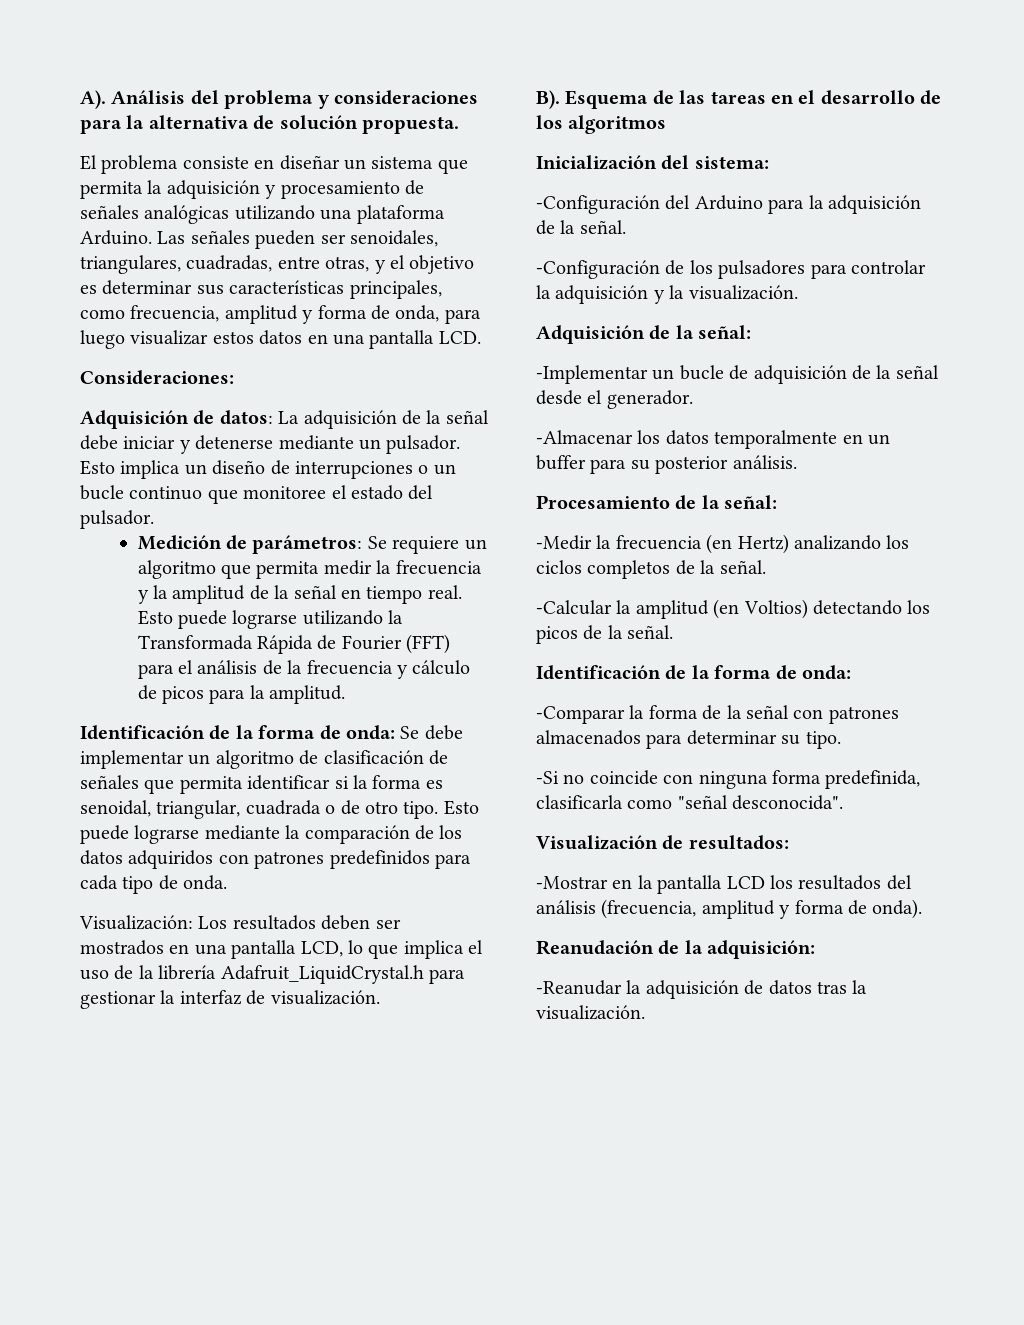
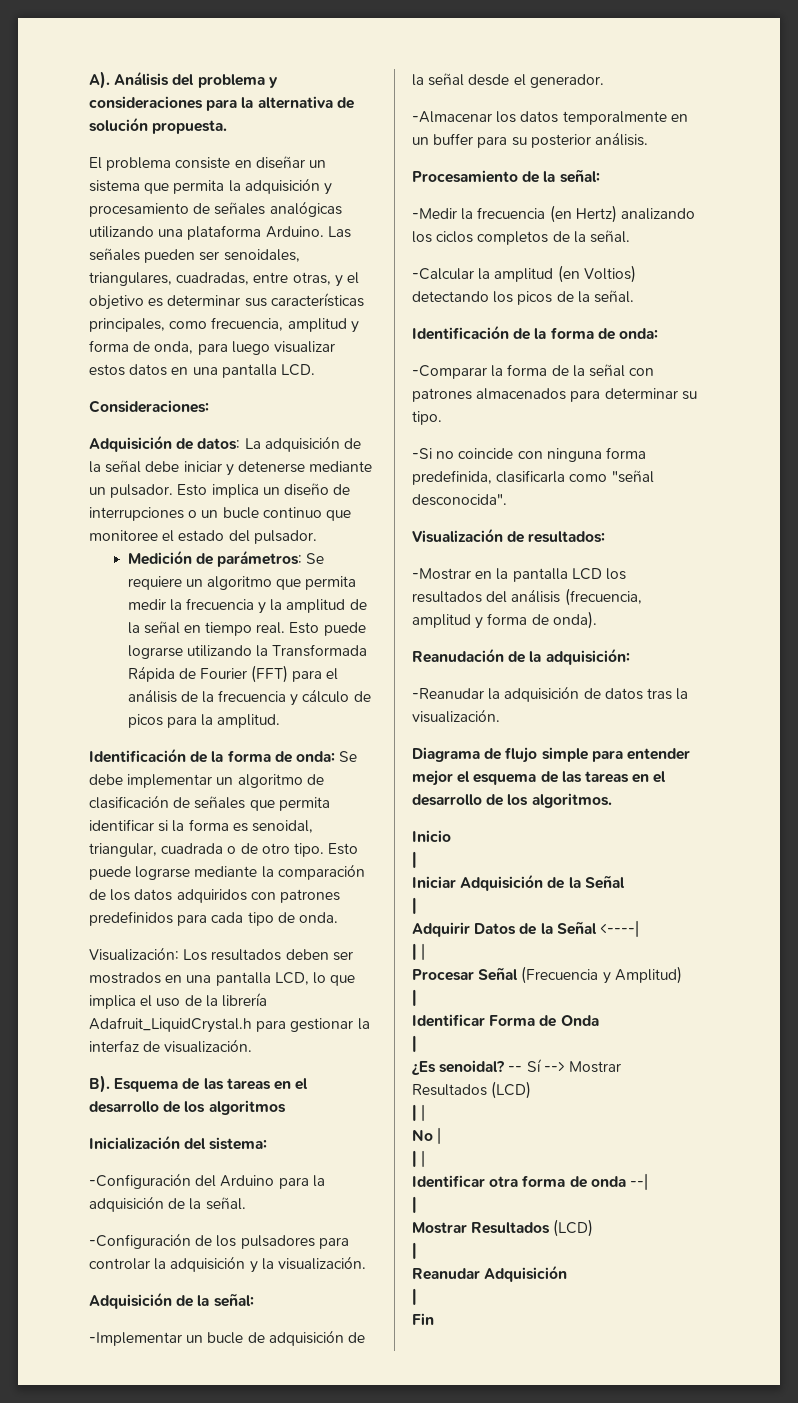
(645, 1012) none -> [412,747,690,763] [412,770,667,786] [412,793,612,808] [412,830,451,842] [412,851,417,868] [412,874,625,891] [412,897,417,914] [412,920,639,937] [412,943,426,960] [412,966,682,984] [412,989,417,1006] [412,1014,599,1027] [412,1035,417,1052] [412,1059,621,1075] [412,1081,532,1099] [412,1104,426,1121] [412,1127,442,1144] [412,1150,426,1167] [412,1173,648,1190] [412,1196,417,1213] [412,1219,594,1237] [412,1242,417,1259] [412,1265,568,1282] [412,1288,417,1305] [412,1313,434,1325] // Diagrama de flujo simple para entender mejor el esquema de las tareas en el desarrollo de los algoritmos. // Inicio // | // Iniciar Adquisición de la Señal // | // Adquirir Datos de la Señal <----| // | | // Procesar Señal (Frecuencia y Amplitud) // | // Identificar Forma de Onda // | // ¿Es senoidal? -- Sí --> Mostrar Resultados (LCD) // | | // No | // | | // Identificar otra forma de onda --| // | // Mostrar Resultados (LCD) // | // Reanudar Adquisición // | // Fin

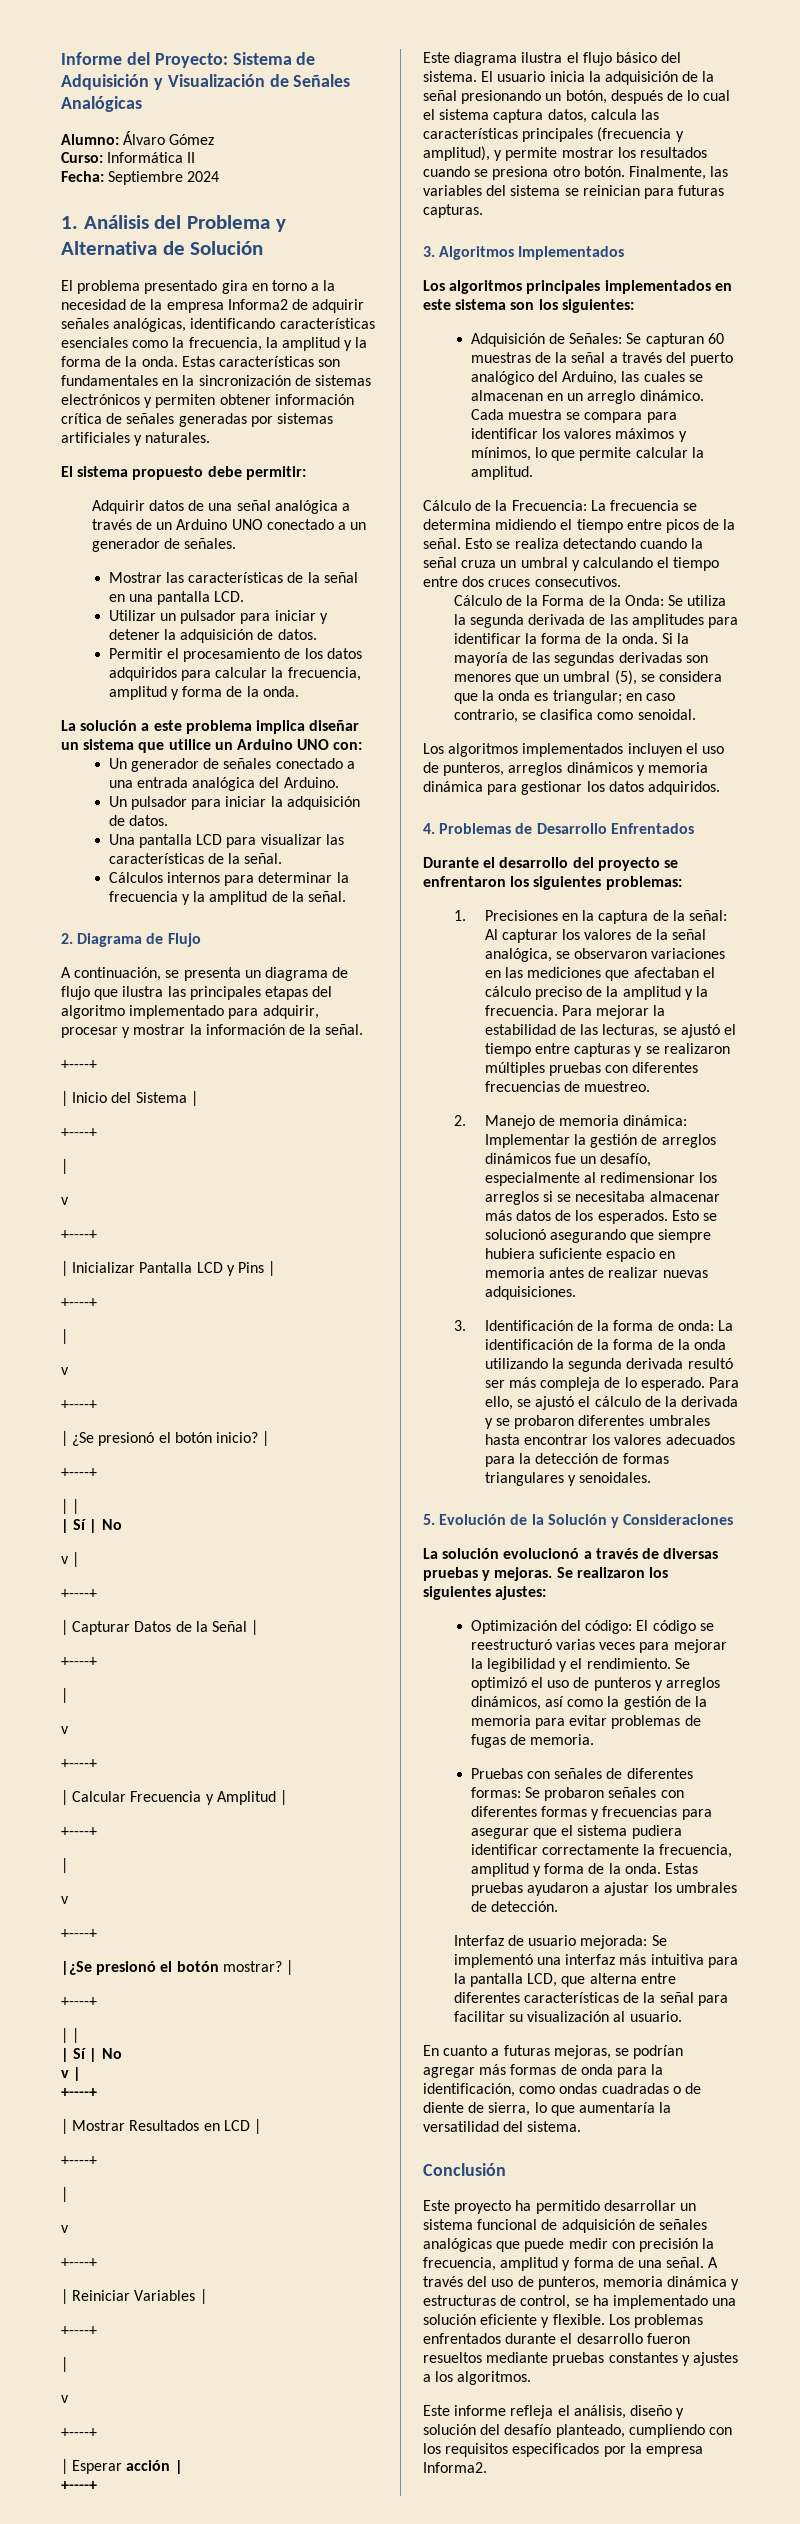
[89,71,278,89] [89,96,354,111] [89,117,228,134] [89,156,326,171] [89,178,332,195] [89,201,342,217] [89,225,351,240] [89,248,300,263] [89,272,359,287] [89,293,364,310] [89,317,359,333] [89,340,335,355] [89,364,315,378] [89,400,209,413] [89,435,361,452] [89,460,373,476] [89,483,351,498] [89,507,351,521] [89,530,317,544] [127,550,325,567] [127,576,357,590] [127,599,166,610] A). Análisis del problema y consideraciones para la alternativa de solución propuesta. // El problema consiste en diseñar un sistema que permita la adquisición y procesamiento de señales analógicas utilizando una plataforma Arduino. Las señales pueden ser senoidales, triangulares, cuadradas, entre otras, y el objetivo es determinar sus características principales, como frecuencia, amplitud y forma de onda, para luego visualizar estos datos en una pantalla LCD. // Consideraciones: // Adquisición de datos: La adquisición de la señal debe iniciar y detenerse mediante un pulsador. Esto implica un diseño de interrupciones o un bucle continuo que monitoree el estado del pulsador. // Medición de parámetros: Se requiere un algoritmo que permita medir -> [61,52,316,68] [61,74,351,90] [61,96,142,112] [61,131,215,145] [61,152,196,163] [61,171,220,185] [61,215,286,232] [61,241,264,255] [61,280,336,294] [61,299,365,313] [61,318,375,332] [61,337,368,351] [61,356,341,367] [61,375,371,386] [61,394,354,408] [61,413,333,427] [61,432,211,446] [61,466,306,480] [91,500,350,514] [91,519,367,530] [91,538,237,552] [108,572,358,583] [108,591,245,605] [108,610,328,624] [108,629,317,643] [108,648,362,662] [108,667,361,681] [108,686,299,700] [61,720,360,734] [61,739,363,753] [108,758,355,772] [108,777,339,791] [108,796,360,810] [108,815,169,826] [108,834,344,848] [108,853,283,864] [108,872,333,886] Informe del Proyecto: Sistema de Adquisición y Visualización de Señales Analógicas // Alumno: Álvaro Gómez // Curso: Informática II // Fecha: Septiembre 2024 // 1. Análisis del Problema y Alternativa de Solución // El problema presentado gira en torno a la necesidad de la empresa Informa2 de adquirir señales analógicas, identificando características esenciales como la frecuencia, la amplitud y la forma de la onda. Estas características son fundamentales en la sincronización de sistemas electrónicos y permiten obtener información crítica de señales generadas por sistemas artificiales y naturales. // El sistema propuesto debe permitir: // Adquirir datos de una señal analógica a través de un Arduino UNO conectado a un generador de señales. // Mostrar las características de la señal en una pantalla LCD. // Utilizar un pulsador para iniciar y detener la adquisición de datos. // Permitir el procesamiento de los datos adquiridos para calcular la frecuencia, amplitud y forma de la onda. // La solución a este problema implica diseñar un sistema que utilice un Arduino UNO con: // Un generador de señales conectado a una entrada analógica del Arduino. // Un pulsador para iniciar la adquisición de datos. // Una pantalla LCD para visualizar las características de la señal. // Cálculos internos para determinar
[143,621,366,636] [127,644,368,659] [127,665,339,683] [127,689,371,706] [127,714,281,728] [89,748,358,763] [89,774,324,788] [89,795,330,811] [89,819,313,833] [89,843,359,857] [89,864,365,880] [89,889,340,903] [89,911,338,926] [89,947,353,961] [89,972,356,986] [89,993,267,1009] [89,1017,370,1033] [89,1039,253,1053] [89,1075,309,1093] [89,1100,286,1115] [89,1135,268,1150] [89,1173,325,1189] [89,1196,246,1212] [89,1233,349,1249] [89,1256,366,1273] [89,1292,254,1309] [89,1330,365,1346] [412,73,604,88] [412,111,688,125] [412,132,648,148] [412,169,600,183] [412,205,695,223] [412,230,630,245] [412,265,636,283] [412,290,634,305] [412,325,658,340] [412,364,655,379] [412,388,697,402] [412,411,442,425] [412,447,646,462] [412,470,654,485] [412,494,507,506] [412,528,606,543] [412,568,626,582] [412,588,642,606] [412,611,597,629] [412,648,630,665] [412,686,689,702] [412,709,500,723] [412,747,690,763] [412,770,667,786] [412,793,612,808] [412,830,451,842] [412,851,417,868] [412,874,625,891] [412,897,417,914] [412,920,639,937] [412,943,426,960] [412,966,682,984] [412,989,417,1006] [412,1014,599,1027] [412,1035,417,1052] [412,1059,621,1075] [412,1081,532,1099] [412,1104,426,1121] [412,1127,442,1144] [412,1150,426,1167] [412,1173,648,1190] [412,1196,417,1213] [412,1219,594,1237] [412,1242,417,1259] [412,1265,568,1282] [412,1288,417,1305] [412,1313,434,1325] señal en tiempo real. Esto puede lograrse utilizando la Transformada Rápida de Fourier (FFT) para el análisis de la frecuencia y cálculo de picos para la amplitud. // Identificación de la forma de onda: Se debe implementar un algoritmo de clasificación de señales que permita identificar si la forma es senoidal, triangular, cuadrada o de otro tipo. Esto puede lograrse mediante la comparación de los datos adquiridos con patrones predefinidos para cada tipo de onda. // Visualización: Los resultados deben ser mostrados en una pantalla LCD, lo que implica el uso de la librería Adafruit_LiquidCrystal.h para gestionar la interfaz de visualización. // B). Esquema de las tareas en el desarrollo de los algoritmos // Inicialización del sistema: // -Configuración del Arduino para la adquisición de la señal. // -Configuración de los pulsadores para controlar la adquisición y la visualización. // Adquisición de la señal: // -Implementar un bucle de adquisición de la señal desde el generador. // -Almacenar los datos temporalmente en un buffer para su posterior análisis. // Procesamiento de la señal: // -Medir la frecuencia (en Hertz) analizando los ciclos completos de la señal. // -Calcular la amplitud (en Voltios) detectando los picos de la señal. // Identificación de la forma de onda: // -Comparar la forma de la señal con patrones almacenados para determinar su tipo. // -Si no coincide con ninguna forma predefinida, clasificarla como "señal desconocida". // Visualización de resultados: // -Mostrar en la pantalla LCD los resultados del análisis (frecuencia, amplitud y forma de onda). // Reanudación de la adquisición: // -Reanudar la adquisición de datos tras la visualización. // Diagrama de flujo simple para entender mejor el esquema de las tareas en el desarrollo de los algoritmos. // Inicio // | // Iniciar Adquisición de la Señal // | // Adquirir Datos de la Señal <----| // | | // Procesar Señal (Frecuencia y Amplitud) // | // Identificar Forma de Onda // | // ¿Es senoidal? -- Sí --> Mostrar Resultados (LCD) // | | // No | // | | // Identificar otra forma de onda --| // | // Mostrar Resultados (LCD) // | // Reanudar Adquisición // | // Fin -> [308,891,347,902] [61,933,201,947] [61,967,349,981] [61,986,333,1000] [61,1005,319,1019] [61,1024,364,1038] [61,1060,97,1069] [61,1091,198,1106] [61,1128,97,1137] [61,1159,68,1174] [61,1197,69,1205] [61,1230,97,1239] [61,1261,276,1276] [61,1298,97,1307] [61,1329,68,1344] [61,1367,69,1375] [61,1400,97,1409] [61,1431,270,1446] [61,1468,97,1477] [61,1499,80,1514] [61,1519,122,1533] [61,1552,80,1567] [61,1589,97,1598] [61,1620,259,1635] [61,1657,97,1666] [61,1688,68,1703] [61,1726,69,1734] [61,1759,97,1768] [61,1790,287,1805] [61,1827,97,1836] [61,1858,68,1873] [61,1896,69,1904] [61,1929,97,1938] [61,1960,293,1975] [61,1997,97,2006] [61,2028,80,2043] [61,2048,122,2062] [61,2067,82,2081] [61,2088,97,2097] [61,2119,261,2134] [61,2156,97,2165] [61,2187,68,2202] [61,2225,69,2233] [61,2258,97,2267] [61,2289,207,2304] [61,2326,97,2335] [61,2357,68,2372] [61,2395,69,2403] [61,2428,97,2437] [61,2459,183,2474] [61,2481,97,2490] [423,52,682,66] [423,71,715,85] [423,90,731,104] [423,109,659,123] [423,127,684,142] [423,146,707,161] [423,166,729,180] [423,185,725,199] [423,204,483,218] [423,246,625,260] [423,280,732,294] [423,299,634,313] [470,333,724,347] [470,352,734,366] [470,371,703,385] [470,390,704,404] [470,409,677,423] [470,428,687,442] [470,447,704,461] [470,466,533,480] [423,500,698,511] [423,519,736,533] [423,538,704,549] [423,557,720,571] [423,576,621,587] [453,595,727,606] [453,614,738,628] [453,633,690,644] [453,652,708,666] [453,670,722,685] [453,690,675,704] [453,709,696,723] [423,743,724,757] [423,762,708,776] [423,781,720,795] [423,823,694,834] [423,857,678,871] [423,876,682,890] [453,910,727,924] [484,929,706,943] [484,948,726,962] [484,967,715,981] [484,986,708,1000] [484,1005,666,1019] [484,1024,736,1038] [484,1043,730,1057] [484,1062,699,1076] [484,1081,651,1092] [453,1115,688,1129] [484,1134,716,1148] [484,1153,652,1167] [484,1172,718,1186] [484,1191,720,1205] [484,1210,717,1224] [484,1229,712,1243] [484,1248,676,1262] [484,1267,708,1278] [484,1286,576,1300] [453,1320,733,1331] [484,1339,726,1350] [484,1358,733,1372] [484,1377,739,1391] [484,1396,739,1410] [484,1415,710,1429] [484,1434,735,1445] [484,1453,669,1467] [484,1472,652,1486] [423,1514,734,1528] [423,1548,719,1559] [423,1567,668,1581] [423,1586,547,1600] [470,1620,714,1634] [470,1639,727,1653] [470,1658,690,1672] [470,1677,721,1691] [470,1696,708,1710] [470,1715,701,1729] [470,1734,595,1748] [470,1768,693,1779] [470,1787,684,1801] [470,1806,712,1820] [470,1825,682,1839] [470,1844,733,1858] [470,1863,699,1877] [470,1882,737,1896] [470,1901,559,1912] [453,1935,667,1949] [453,1954,738,1968] [453,1973,676,1987] [453,1992,728,2006] [453,2011,682,2022] [423,2045,684,2059] [423,2064,664,2078] [423,2083,701,2097] [423,2102,672,2116] [423,2121,582,2132] [423,2163,506,2176] [423,2200,696,2214] [423,2219,707,2233] [423,2238,715,2252] [423,2257,719,2271] [423,2276,740,2290] [423,2295,737,2309] [423,2314,703,2328] [423,2333,690,2344] [423,2352,738,2366] [423,2371,532,2385] [423,2405,685,2419] [423,2424,732,2438] [423,2443,703,2457] [423,2462,487,2473] señal. // 2. Diagrama de Flujo // A continuación, se presenta un diagrama de flujo que ilustra las principales etapas del algoritmo implementado para adquirir, procesar y mostrar la información de la señal. // +----+ // | Inicio del Sistema | // +----+ // | // v // +----+ // | Inicializar Pantalla LCD y Pins | // +----+ // | // v // +----+ // | ¿Se presionó el botón inicio? | // +----+ // | | // | Sí | No // v | // +----+ // | Capturar Datos de la Señal | // +----+ // | // v // +----+ // | Calcular Frecuencia y Amplitud | // +----+ // | // v // +----+ // |¿Se presionó el botón mostrar? | // +----+ // | | // | Sí | No // v | // +----+ // | Mostrar Resultados en LCD | // +----+ // | // v // +----+ // | Reiniciar Variables | // +----+ // | // v // +----+ // | Esperar acción | // +----+ // Este diagrama ilustra el flujo básico del sistema. El usuario inicia la adquisición de la señal presionando un botón, después de lo cual el sistema captura datos, calcula las características principales (frecuencia y amplitud), y permite mostrar los resultados cuando se presiona otro botón. Finalmente, las variables del sistema se reinician para futuras capturas. // 3. Algoritmos Implementados // Los algoritmos principales implementados en este sistema son los siguientes: // Adquisición de Señales: Se capturan 60 muestras de la señal a través del puerto analógico del Arduino, las cuales se almacenan en un arreglo dinámico. Cada muestra se compara para identificar los valores máximos y mínimos, lo que permite calcular la amplitud. // Cálculo de la Frecuencia: La frecuencia se determina midiendo el tiempo entre picos de la señal. Esto se realiza detectando cuando la señal cruza un umbral y calculando el tiempo entre dos cruces consecutivos. // Cálculo de la Forma de la Onda: Se utiliza la segunda derivada de las amplitudes para identificar la forma de la onda. Si la mayoría de las segundas derivadas son menores que un umbral (5), se considera que la onda es triangular; en caso contrario, se clasifica como senoidal. // Los algoritmos implementados incluyen el uso de punteros, arreglos dinámicos y memoria dinámica para gestionar los datos adquiridos. // 4. Problemas de Desarrollo Enfrentados // Durante el desarrollo del proyecto se enfrentaron los siguientes problemas: // 1. Precisiones en la captura de la señal: Al capturar los valores de la señal analógica, se observaron variaciones en las mediciones que afectaban el cálculo preciso de la amplitud y la frecuencia. Para mejorar la estabilidad de las lecturas, se ajustó el tiempo entre capturas y se realizaron múltiples pruebas con diferentes frecuencias de muestreo. // 2. Manejo de memoria dinámica: Implementar la gestión de arreglos dinámicos fue un desafío, especialmente al redimensionar los arreglos si se necesitaba almacenar más datos de los esperados. Esto se solucionó asegurando que siempre hubiera suficiente espacio en memoria antes de realizar nuevas adquisiciones. // 3. Identificación de la forma de onda: La identificación de la forma de la onda utilizando la segunda derivada resultó ser más compleja de lo esperado. Para ello, se ajustó el cálculo de la derivada y se probaron diferentes umbrales hasta encontrar los valores adecuados para la detección de formas triangulares y senoidales. // 5. Evolución de la Solución y Consideraciones // La solución evolucionó a través de diversas pruebas y mejoras. Se realizaron los siguientes ajustes: // Optimización del código: El código se reestructuró varias veces para mejorar la legibilidad y el rendimiento. Se optimizó el uso de punteros y arreglos dinámicos, así como la gestión de la memoria para evitar problemas de fugas de memoria. // Pruebas con señales de diferentes formas: Se probaron señales con diferentes formas y frecuencias para asegurar que el sistema pudiera identificar correctamente la frecuencia, amplitud y forma de la onda. Estas pruebas ayudaron a ajustar los umbrales de detección. // Interfaz de usuario mejorada: Se implementó una interfaz más intuitiva para la pantalla LCD, que alterna entre diferentes características de la señal para facilitar su visualización al usuario. // En cuanto a futuras mejoras, se podrían agregar más formas de onda para la identificación, como ondas cuadradas o de diente de sierra, lo que aumentaría la versatilidad del sistema. // Conclusión // Este proyecto ha permitido desarrollar un sistema funcional de adquisición de señales analógicas que puede medir con precisión la frecuencia, amplitud y forma de una señal. A través del uso de punteros, memoria dinámica y estructuras de control, se ha implementado una solución eficiente y flexible. Los problemas enfrentados durante el desarrollo fueron resueltos mediante pruebas constantes y ajustes a los algoritmos. // Este informe refleja el análisis, diseño y solución del desafío planteado, cumpliendo con los requisitos especificados por la empresa Informa2.

